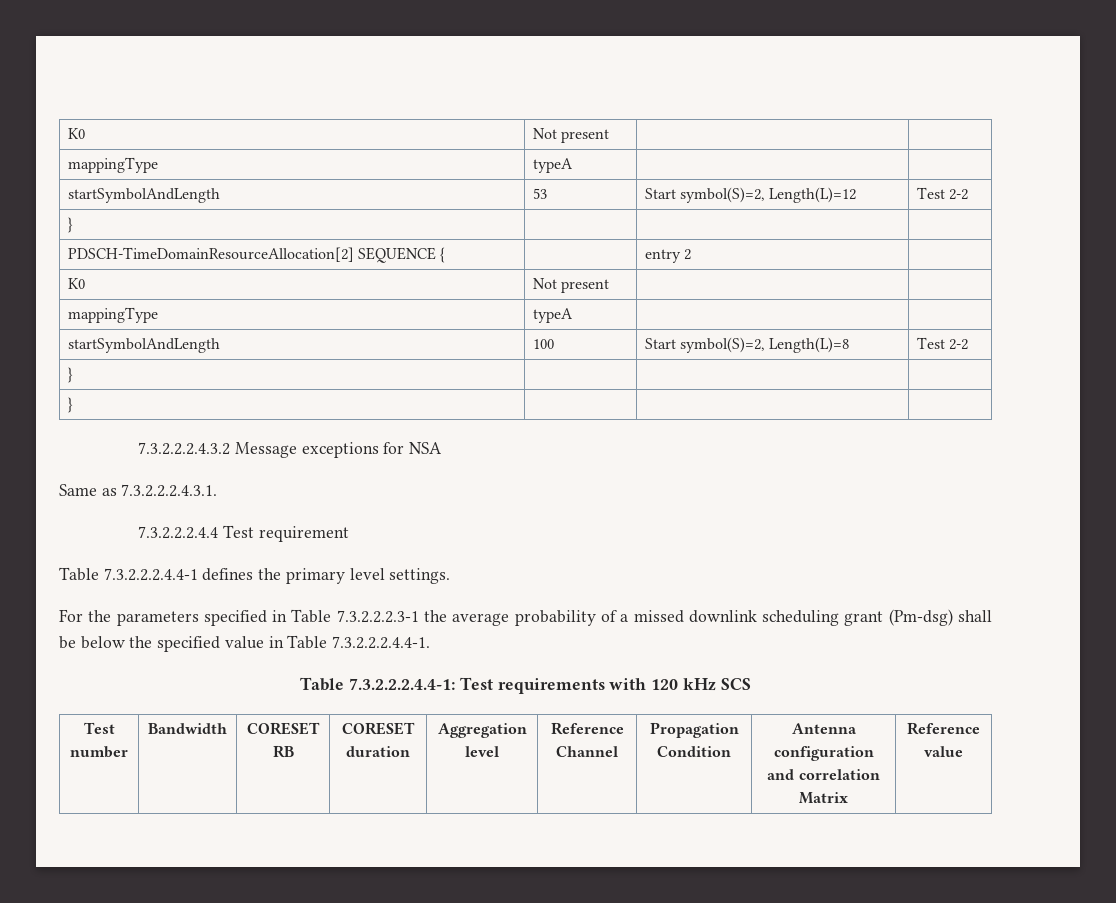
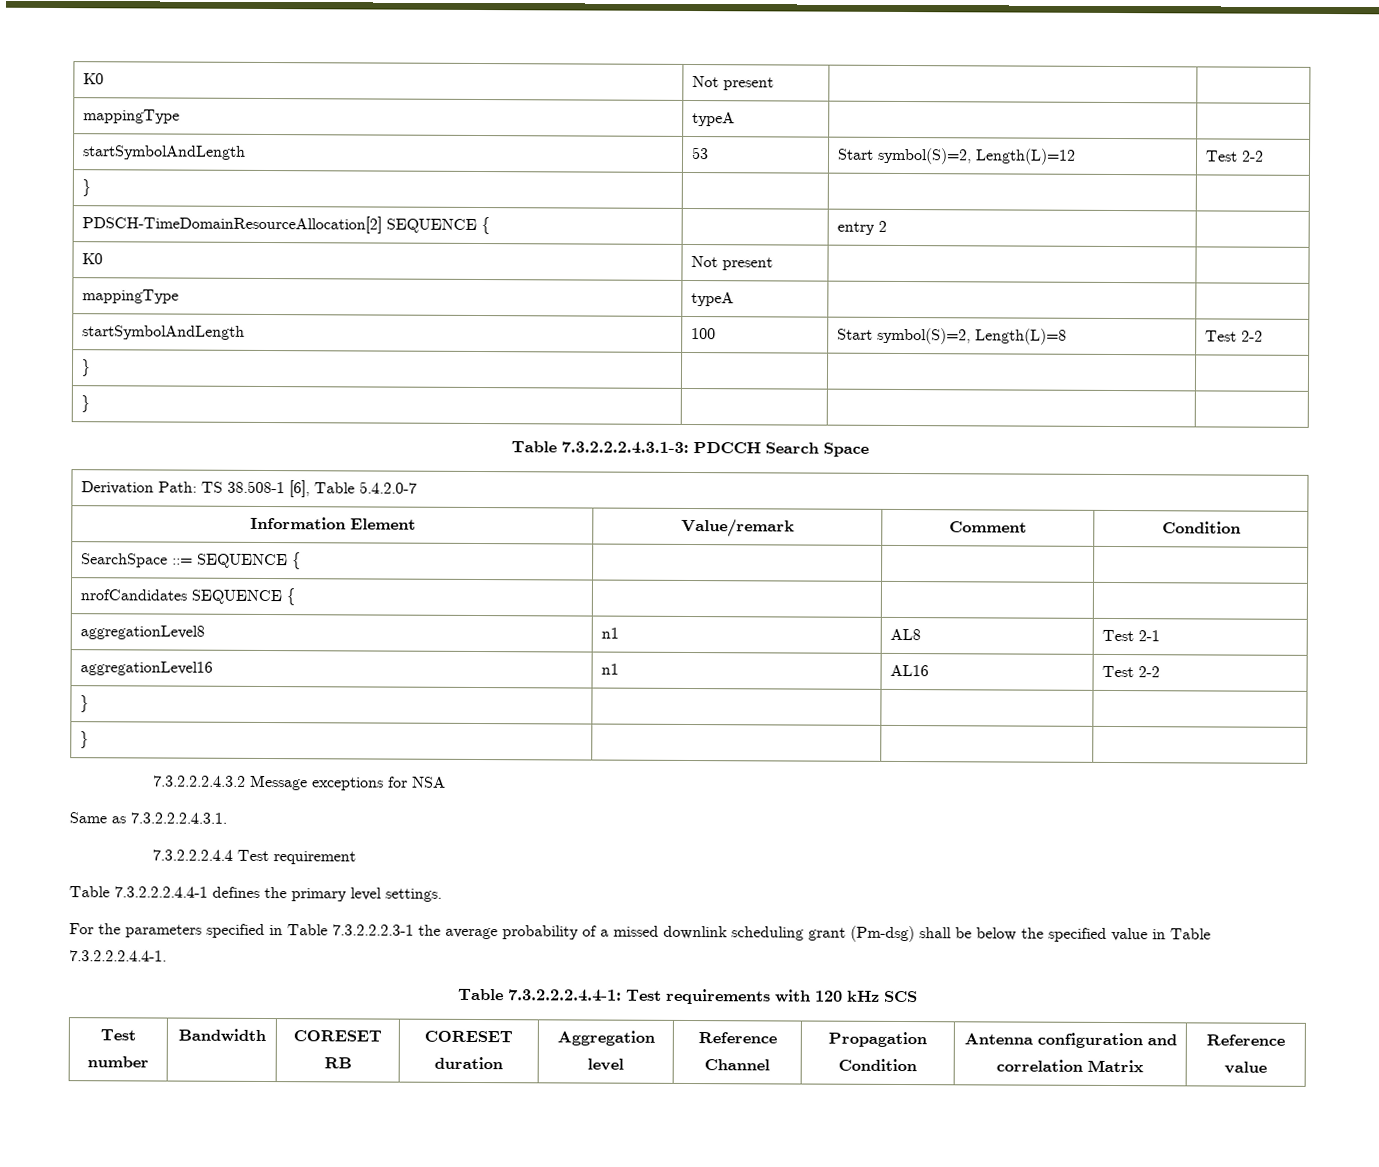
(73, 405) none -> [511,441,869,457] [81,480,418,498] [249,516,416,530] [680,518,795,538] [949,521,1027,533] [1161,521,1241,534] [81,552,302,570] [80,588,296,606] [80,625,206,640] [601,627,620,639] [890,628,922,641] [1102,629,1161,642] [80,661,214,676] [601,663,620,675] [890,664,930,677] [1102,665,1161,678] [80,695,90,713] [80,731,90,749] // Table 7.3.2.2.2.4.3.1-3: PDCCH Search Space // Derivation Path: TS 38.508-1 [6], Table 5.4.2.0-7 // Information Element | Value/remark | Comment | Condition // SearchSpace ::= SEQUENCE { | | | // nrofCandidates SEQUENCE { | | | // aggregationLevel8 | n1 | AL8 | Test 2-1 // aggregationLevel16 | n1 | AL16 | Test 2-2 // } | | | // } | | |

